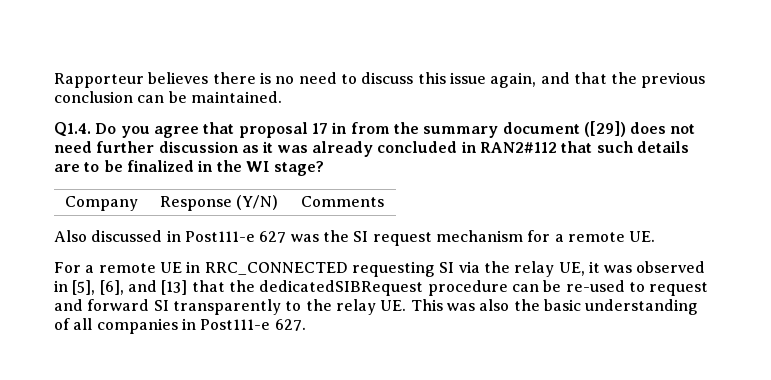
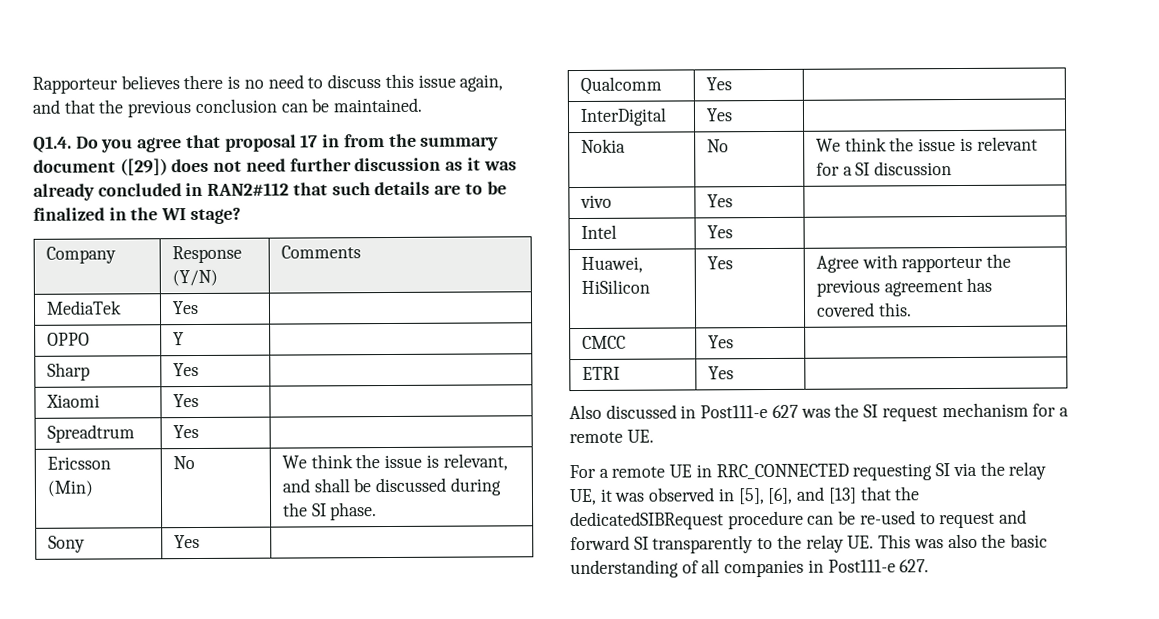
(384, 201) none -> [46,300,123,315] [172,300,200,315] [47,332,91,346] [173,332,185,346] [47,362,91,381] [173,362,200,377] [46,394,101,408] [173,393,200,408] [47,424,136,443] [173,424,200,439] [47,456,112,470] [47,480,94,497] [173,456,196,470] [282,453,508,471] [282,477,501,496] [283,502,378,521] [48,535,86,553] [174,534,201,549] [580,76,663,95] [706,77,733,91] [580,107,668,126] [706,108,734,122] [581,138,627,153] [707,139,730,153] [816,136,1038,152] [816,161,953,176] [580,194,613,208] [707,194,734,208] [581,224,618,239] [707,225,734,239] [581,256,644,273] [581,279,651,294] [707,256,734,270] [816,253,1012,273] [816,277,993,297] [816,302,912,317] [582,335,627,349] [708,335,735,349] [582,366,621,380] [708,366,735,380] // MediaTek | Yes | // OPPO | Y | // Sharp | Yes | // Xiaomi | Yes | // Spreadtrum | Yes | // Ericsson (Min) | No | We think the issue is relevant, and shall be discussed during the SI phase. // Sony | Yes | // Qualcomm | Yes | // InterDigital | Yes | // Nokia | No | We think the issue is relevant for a SI discussion // vivo | Yes | // Intel | Yes | // Huawei, HiSilicon | Yes | Agree with rapporteur the previous agreement has covered this. // CMCC | Yes | // ETRI | Yes |

